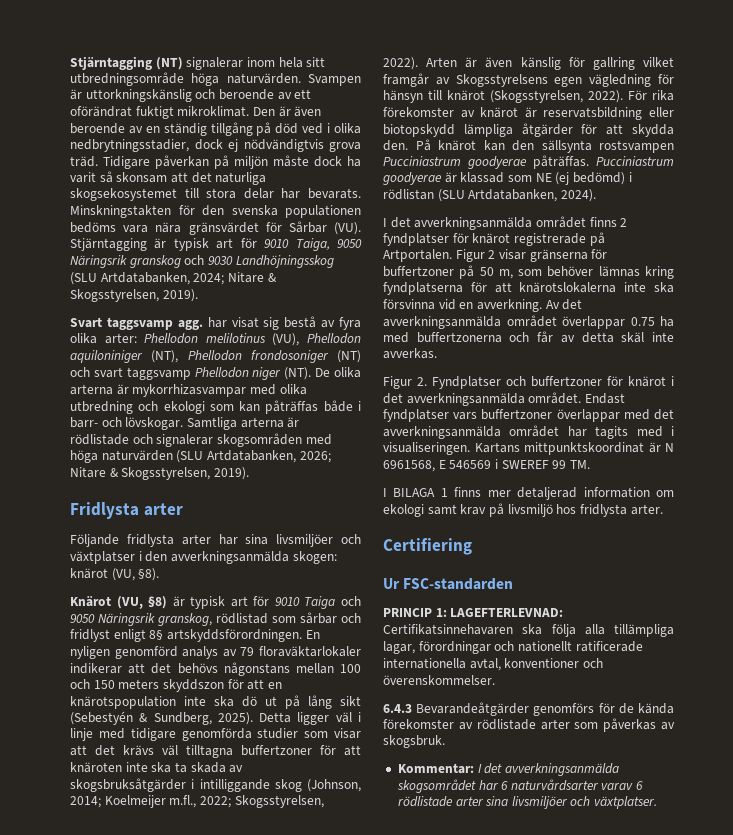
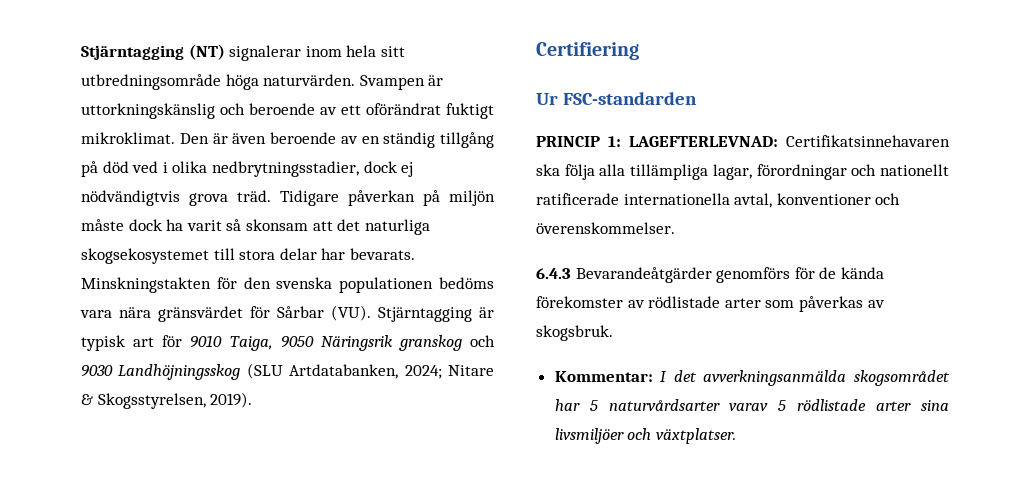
[70,316,361,330] [70,333,361,346] [70,350,361,363] [70,367,361,380] [70,384,307,397] [70,400,361,414] [70,417,300,430] [70,433,332,447] [70,450,331,463] [70,467,249,480] [70,502,183,519] [70,534,362,547] [70,551,337,564] [70,568,160,581] [70,596,361,609] [70,612,361,626] [70,629,320,642] [70,646,361,659] [70,662,361,676] [70,679,282,692] [70,695,361,709] [70,711,361,725] [70,728,361,741] [70,745,361,758] [70,762,244,773] [70,778,361,792] [70,795,324,808] [383,57,674,70] [383,73,674,87] [383,90,674,103] [383,107,674,120] [383,123,674,137] [383,139,674,153] [383,155,674,169] [383,172,632,185] [383,189,596,202] [383,216,628,230] [383,232,605,246] [383,249,608,262] [383,265,674,279] [383,282,674,295] [383,299,583,312] [383,315,674,329] [383,331,674,343] [383,348,437,359] [383,376,674,389] [383,392,625,406] [383,409,674,422] [383,425,674,439] [383,442,674,455] [383,459,590,472] [383,487,674,500] [383,503,663,517] // Svart taggsvamp agg. har visat sig bestå av fyra olika arter: Phellodon melilotinus (VU), Phellodon aquiloniniger (NT), Phellodon frondosoniger (NT) och svart taggsvamp Phellodon niger (NT). De olika arterna är mykorrhizasvampar med olika utbredning och ekologi som kan påträffas både i barr- och lövskogar. Samtliga arterna är rödlistade och signalerar skogsområden med höga naturvärden (SLU Artdatabanken, 2026; Nitare & Skogsstyrelsen, 2019). // Fridlysta arter // Följande fridlysta arter har sina livsmiljöer och växtplatser i den avverkningsanmälda skogen: knärot (VU, §8). // Knärot (VU, §8) är typisk art för 9010 Taiga och 9050 Näringsrik granskog, rödlistad som sårbar och fridlyst enligt 8§ artskyddsförordningen. En nyligen genomförd analys av 79 floraväktarlokaler indikerar att det behövs någonstans mellan 100 och 150 meters skyddszon för att en knärotspopulation inte ska dö ut på lång sikt (Sebestyén & Sundberg, 2025). Detta ligger väl i linje med tidigare genomförda studier som visar att det krävs väl tilltagna buffertzoner för att knäroten inte ska ta skada av skogsbruksåtgärder i intilliggande skog (Johnson, 2014; Koelmeijer m.fl., 2022; Skogsstyrelsen, 2022). Arten är även känslig för gallring vilket framgår av Skogsstyrelsens egen vägledning för hänsyn till knärot (Skogsstyrelsen, 2022). För rika förekomster av knärot är reservatsbildning eller biotopskydd lämpliga åtgärder för att skydda den. På knärot kan den sällsynta rostsvampen Pucciniastrum goodyerae påträffas. Pucciniastrum goodyerae är klassad som NE (ej bedömd) i rödlistan (SLU Artdatabanken, 2024). // I det avverkningsanmälda området finns 2 fyndplatser för knärot registrerade på Artportalen. Figur 2 visar gränserna för buffertzoner på 50 m, som behöver lämnas kring fyndplatserna för att knärotslokalerna inte ska försvinna vid en avverkning. Av det avverkningsanmälda området överlappar 0.75 ha med buffertzonerna och får av detta skäl inte avverkas. // Figur 2. Fyndplatser och buffertzoner för knärot i det avverkningsanmälda området. Endast fyndplatser vars buffertzoner överlappar med det avverkningsanmälda området har tagits med i visualiseringen. Kartans mittpunktskoordinat är N 6961568, E 546569 i SWEREF 99 TM. // I BILAGA 1 finns mer detaljerad information om ekologi samt krav på livsmiljö hos fridlysta arter. -> (253, 400) none
[501,781,509,790] 6 -> [589,400,598,411] 5
[636,781,644,790] 6 -> [778,400,787,411] 5

